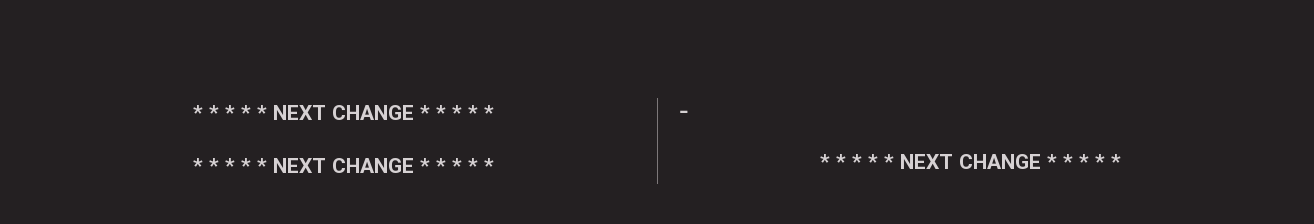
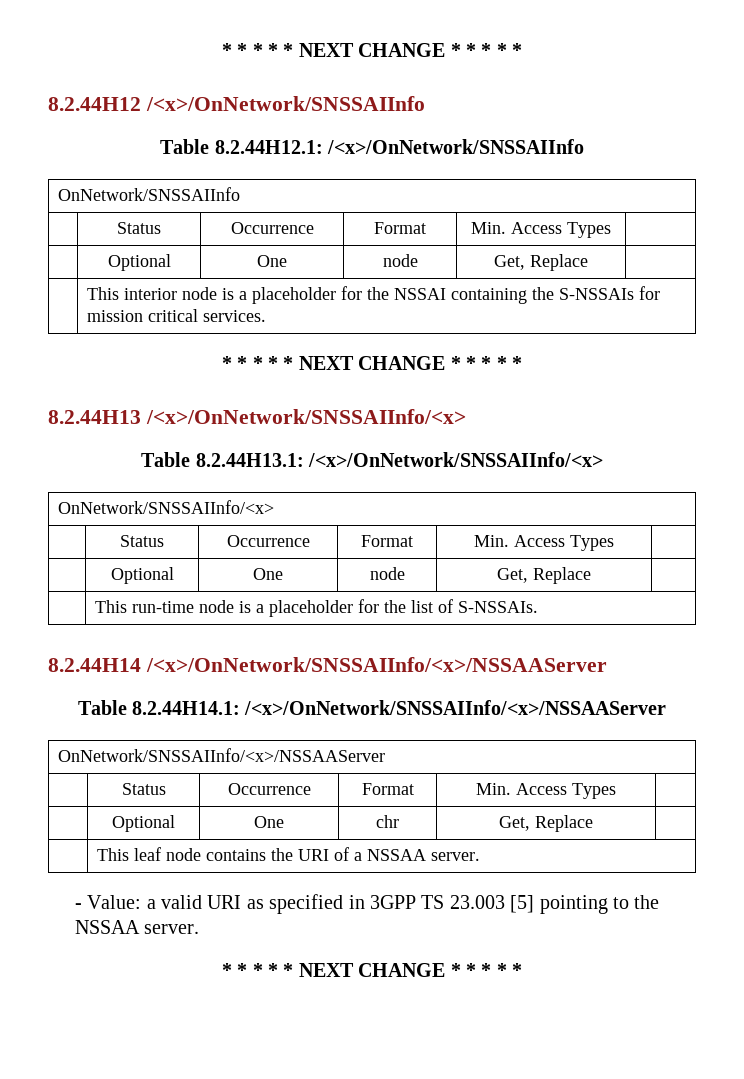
(494, 112) none -> [48,96,425,111] [160,139,584,154] [57,187,240,201] [117,222,161,234] [230,222,314,234] [374,222,426,234] [471,222,611,238] [107,254,171,271] [257,255,287,267] [382,254,418,267] [494,254,588,271] [86,286,660,304] [86,309,266,322] // 8.2.44H12 /<x>/OnNetwork/SNSSAIInfo // Table 8.2.44H12.1: /<x>/OnNetwork/SNSSAIInfo // OnNetwork/SNSSAIInfo // | Status | Occurrence | Format | Min. Access Types | // | Optional | One | node | Get, Replace | // | This interior node is a placeholder for the NSSAI containing the S-NSSAIs for mission critical services.
[679,110,689,118] - -> [48,409,466,424] [141,452,603,467] [57,500,274,514] [120,535,164,547] [226,535,310,547] [361,535,413,547] [474,535,614,551] [110,567,174,584] [253,568,283,580] [369,567,405,580] [497,567,591,584] [94,599,538,617] [48,657,607,672] [77,700,667,715] [57,748,385,762] [121,783,166,795] [227,783,311,795] [361,783,414,795] [476,783,616,799] [112,815,175,832] [254,816,284,828] [376,815,399,828] [499,815,593,832] [96,847,480,861] [74,894,660,914] [74,920,200,934] 8.2.44H13 /<x>/OnNetwork/SNSSAIInfo/<x> // Table 8.2.44H13.1: /<x>/OnNetwork/SNSSAIInfo/<x> // OnNetwork/SNSSAIInfo/<x> // | Status | Occurrence | Format | Min. Access Types | // | Optional | One | node | Get, Replace | // | This run-time node is a placeholder for the list of S-NSSAIs. // 8.2.44H14 /<x>/OnNetwork/SNSSAIInfo/<x>/NSSAAServer // Table 8.2.44H14.1: /<x>/OnNetwork/SNSSAIInfo/<x>/NSSAAServer // OnNetwork/SNSSAIInfo/<x>/NSSAAServer // | Status | Occurrence | Format | Min. Access Types | // | Optional | One | chr | Get, Replace | // | This leaf node contains the URI of a NSSAA server. // - Value: a valid URI as specified in 3GPP TS 23.003 [5] pointing to the NSSAA server.

